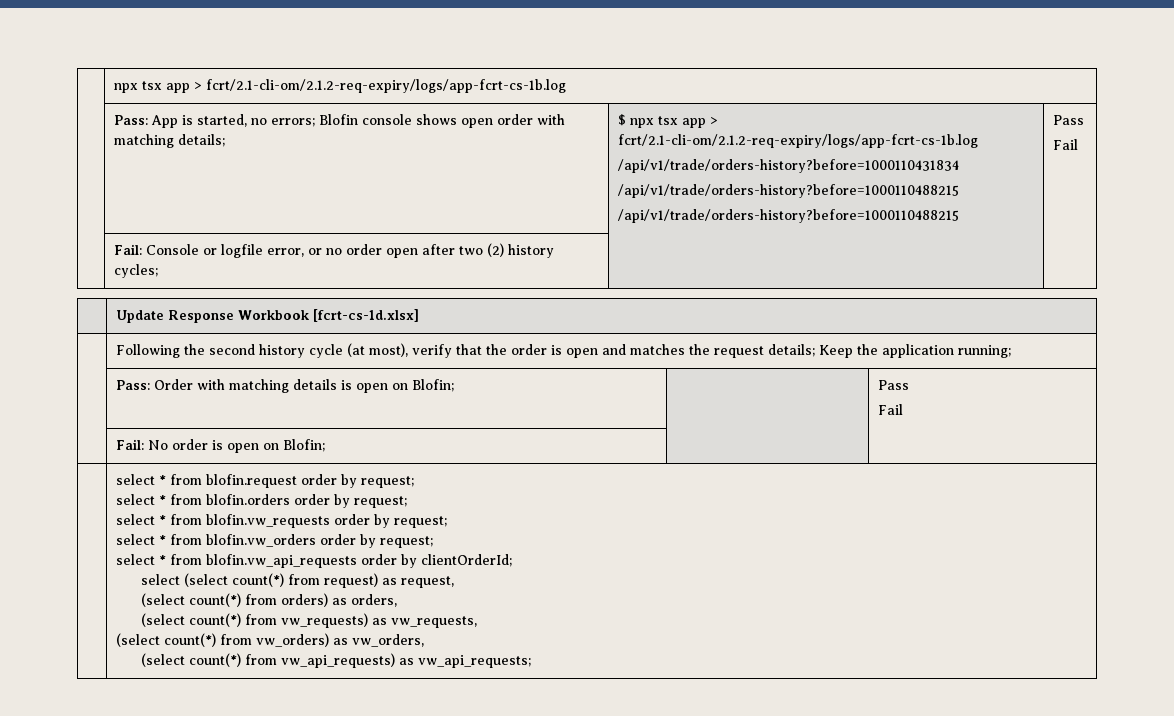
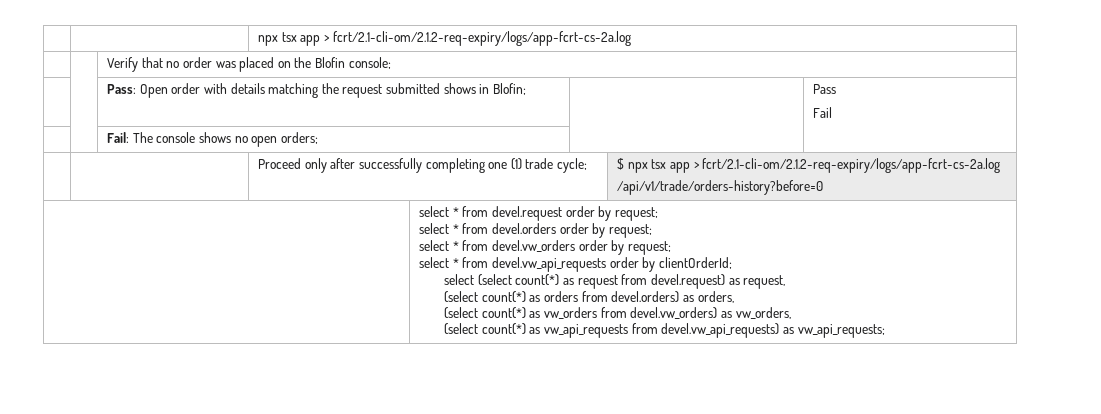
[114,79,567,93] [114,114,566,128] [114,134,226,148] [618,114,719,128] [618,134,979,148] [618,159,960,173] [618,184,960,198] [618,209,960,223] [1053,115,1085,125] [1053,139,1079,150] [114,243,555,258] [114,264,159,278] [116,309,420,323] [116,343,1012,358] [116,379,455,393] [878,380,910,390] [878,404,904,415] [116,439,326,453] [116,474,415,488] [116,494,408,508] [116,514,448,528] [116,534,434,548] [116,554,358,568] | npx tsx app > fcrt/2.1-cli-om/2.1.2-req-expiry/logs/app-fcrt-cs-1b.log // | Pass: App is started, no errors; Blofin console shows open order with matching details; | $ npx tsx app > fcrt/2.1-cli-om/2.1.2-req-expiry/logs/app-fcrt-cs-1b.log // /api/v1/trade/orders-history?before=1000110431834 // /api/v1/trade/orders-history?before=1000110488215 // /api/v1/trade/orders-history?before=1000110488215 | Pass // Fail // | Fail: Console or logfile error, or no order open after two (2) history cycles; | | // | Update Response Workbook [fcrt-cs-1d.xlsx] // | Following the second history cycle (at most), verify that the order is open and matches the request details; Keep the application running; // | Pass: Order with matching details is open on Blofin; | | Pass // Fail // | Fail: No order is open on Blofin; | | // | select * from blofin.request order by request; // select * from blofin.orders order by request; // select * from blofin.vw_requests order by request; // select * from blofin.vw_orders order by request; // select * from blofin.vw_api_requests -> [257,31,631,46] [106,57,391,72] [106,83,527,98] [812,84,836,94] [812,107,832,118] [106,132,318,147] [257,158,588,173] [616,158,1001,173] [616,180,823,195] [418,206,658,221] [418,223,652,238] [418,240,671,255] [418,257,606,272] | | npx tsx app > fcrt/2.1-cli-om/2.1.2-req-expiry/logs/app-fcrt-cs-2a.log // | | Verify that no order was placed on the Blofin console; // | | Pass: Open order with details matching the request submitted shows in Blofin; | | Pass // Fail // | | Fail: The console shows no open orders; | | // | | Proceed only after successfully completing one (1) trade cycle; | $ npx tsx app > fcrt/2.1-cli-om/2.1.2-req-expiry/logs/app-fcrt-cs-2a.log // /api/v1/trade/orders-history?before=0 // | select * from devel.request order by request; // select * from devel.orders order by request; // select * from devel.vw_orders order by request; // select * from devel.vw_api_requests
[287,573,378,588] from request) -> [563,274,725,289] as request from devel.request)
[244,593,328,607] from orders) -> [529,291,680,303] as orders from devel.orders)
[244,613,477,628] [116,633,330,647] from vw_requests) as vw_requests, // (select count(*) from vw_orders) -> [529,307,718,319] as vw_orders from devel.vw_orders)
[244,653,395,668] from vw_api_requests) -> [529,323,780,338] as vw_api_requests from devel.vw_api_requests)

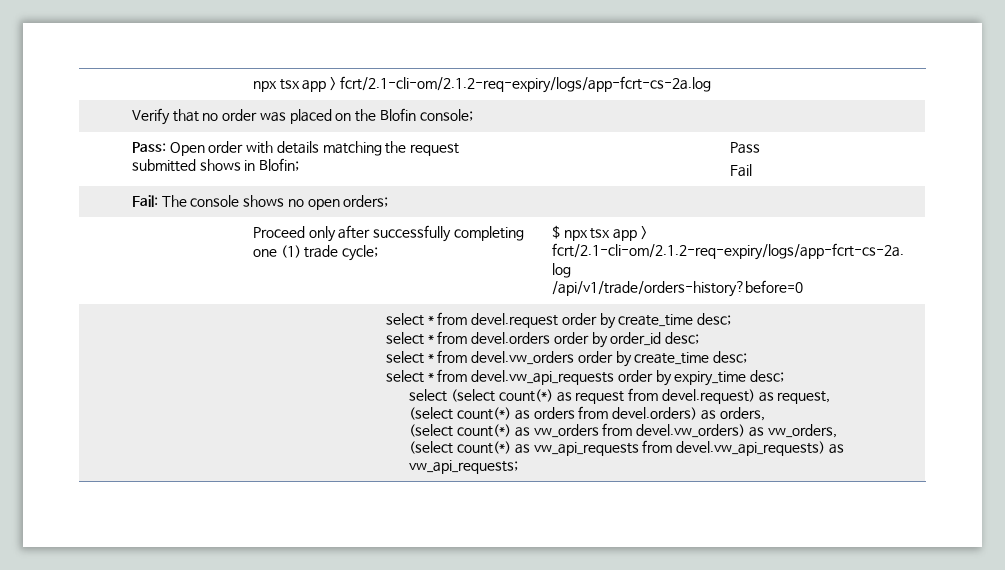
[614,207,658,221] request; -> [618,313,732,327] create_time desc;
[608,224,652,238] request; -> [610,332,700,346] order_id desc;
[627,241,671,255] request; -> [634,351,748,365] create_time desc;
[658,257,732,269] clientOrderId; -> [674,370,785,386] expiry_time desc;

